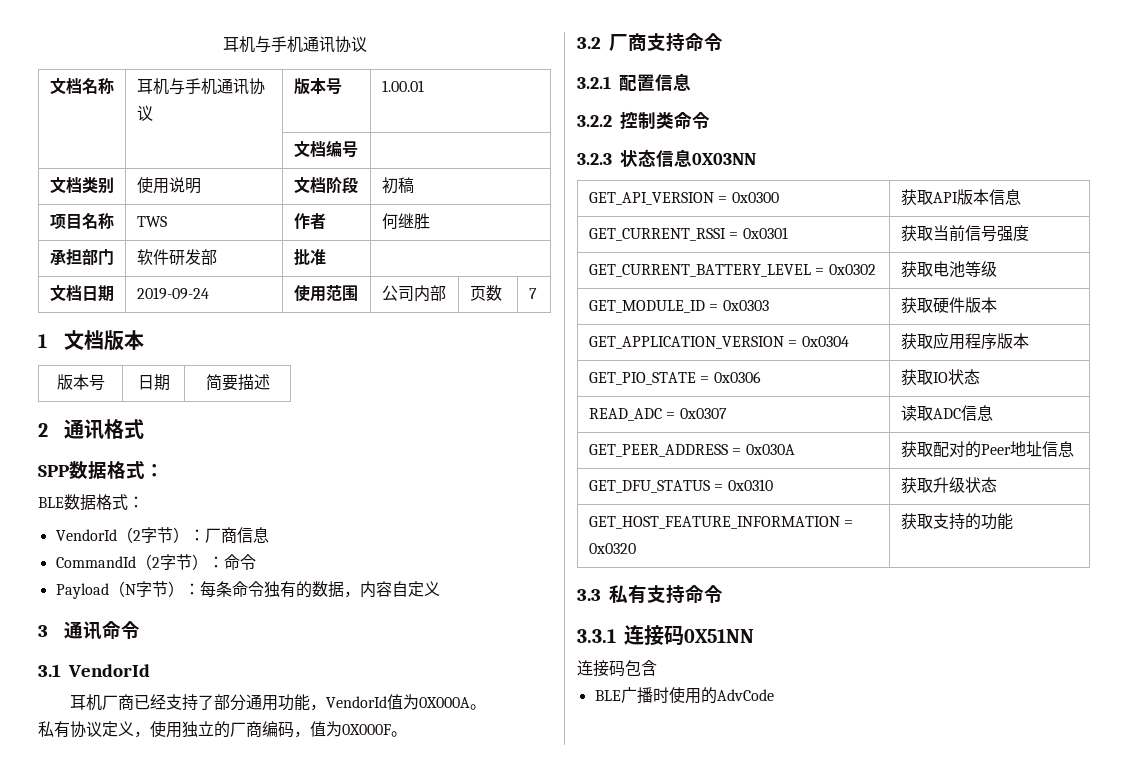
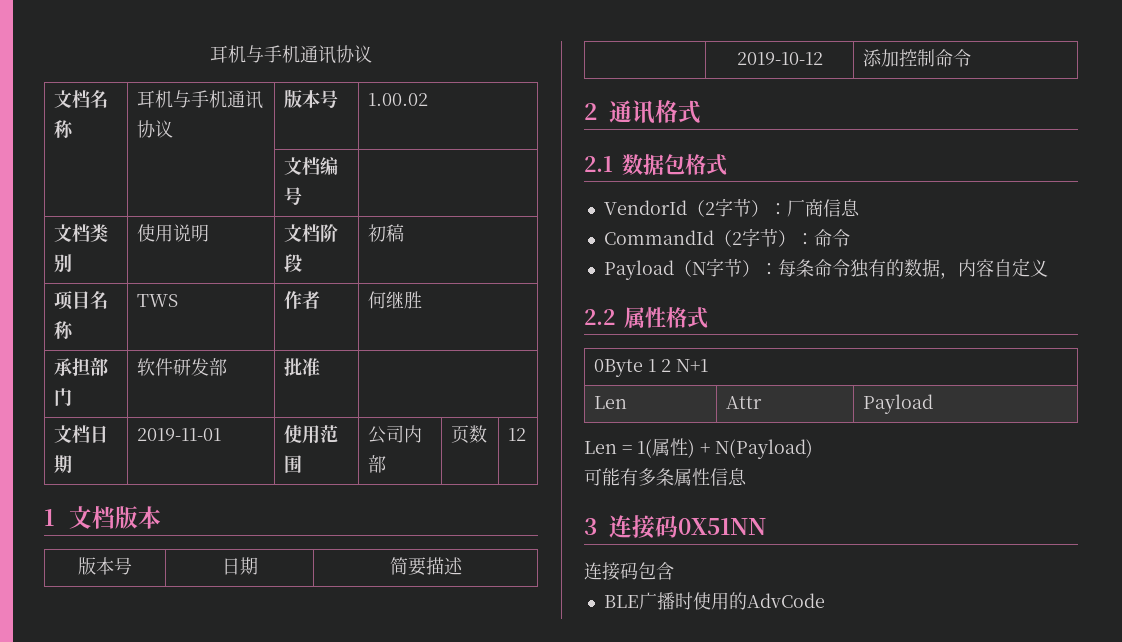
[381,80,424,92] 1.00.01 -> [367,93,428,106] 1.00.02
[136,287,209,300] 2019-09-24 -> [136,428,221,441] 2019-11-01
[528,288,537,299] 7 -> [507,428,526,441] 12
(270, 382) none -> [736,52,823,65] [862,49,971,67] // | 2019-10-12 | 添加控制命令
[38,461,164,479] [38,494,144,511] SPP数据格式： // BLE数据格式： -> [584,154,727,176] 2.1数据包格式
[38,621,140,640] [38,664,150,677] [70,694,487,711] [38,721,407,738] [577,33,723,52] [577,73,691,92] [577,111,710,130] [577,149,756,167] [588,192,779,205] [900,189,1021,206] [588,227,788,241] [900,225,1029,242] [588,264,876,277] [900,261,997,278] [588,300,769,313] [900,297,997,314] [588,336,849,349] [900,332,1029,350] [588,371,761,385] [900,369,980,386] [588,408,727,421] [900,405,993,421] [588,444,795,457] [900,441,1074,458] [588,479,773,493] [900,477,997,494] [588,516,854,529] [588,543,636,554] [900,513,1013,530] [577,585,723,604] [577,629,616,643] 3通讯命令 // 3.1 VendorId // 耳机厂商已经支持了部分通用功能，VendorId值为0X000A。 // 私有协议定义，使用独立的厂商编码，值为0X000F。 // 3.2厂商支持命令 // 3.2.1配置信息 // 3.2.2控制类命令 // 3.2.3状态信息0X03NN // GET_API_VERSION = 0x0300 | 获取API版本信息 // GET_CURRENT_RSSI = 0x0301 | 获取当前信号强度 // GET_CURRENT_BATTERY_LEVEL = 0x0302 | 获取电池等级 // GET_MODULE_ID = 0x0303 | 获取硬件版本 // GET_APPLICATION_VERSION = 0x0304 | 获取应用程序版本 // GET_PIO_STATE = 0x0306 | 获取IO状态 // READ_ADC = 0x0307 | 读取ADC信息 // GET_PEER_ADDRESS = 0x030A | 获取配对的Peer地址信息 // GET_DFU_STATUS = 0x0310 | 获取升级状态 // GET_HOST_FEATURE_INFORMATION = 0x0320 | 获取支持的功能 // 3.3私有支持命令 // 3.3.1 -> [584,307,708,329] [593,359,708,377] [593,396,627,409] [725,396,762,409] [862,394,933,414] [584,438,813,459] [584,468,747,486] [584,518,597,535] 2.2属性格式 // 0Byte 1 2 N+1 // Len | Attr | Payload // Len = 1(属性) + N(Payload) // 可能有多条属性信息 // 3

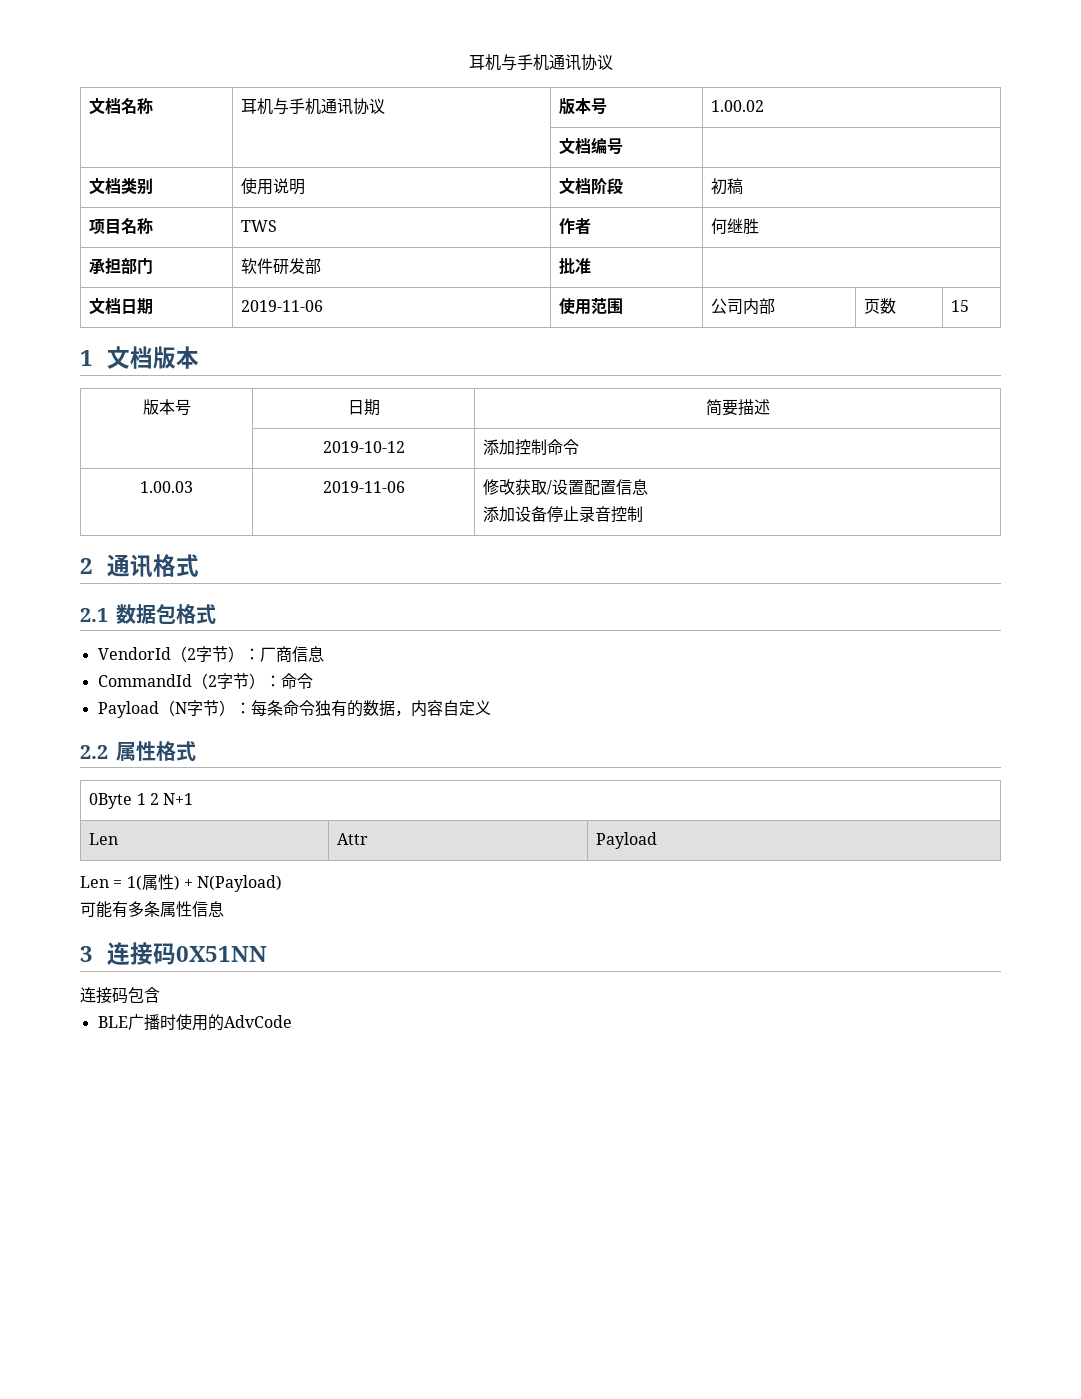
[136,428,221,441] 2019-11-01 -> [241,300,324,312] 2019-11-06
[507,428,526,441] 12 -> [951,300,970,312] 15
(971, 58) none -> [140,481,193,493] [322,481,405,493] [483,479,649,496] [483,506,644,523] // 1.00.03 | 2019-11-06 | 修改获取/设置配置信息 // 添加设备停止录音控制

